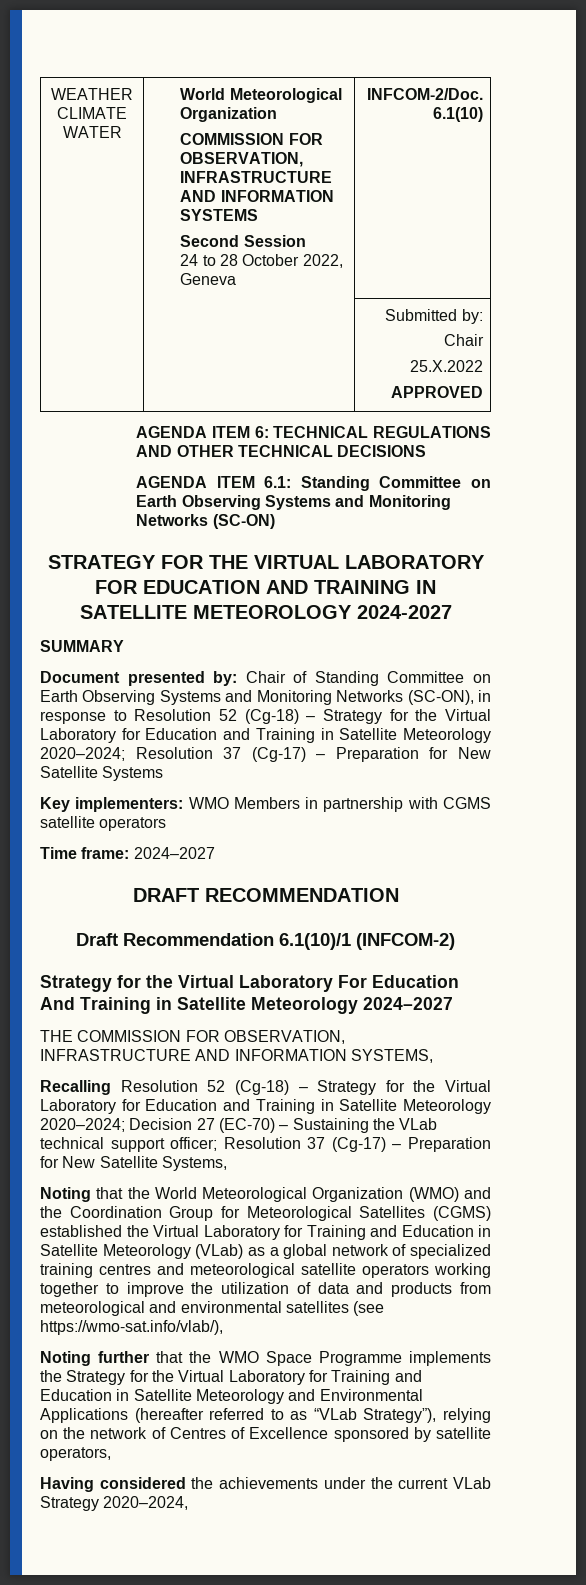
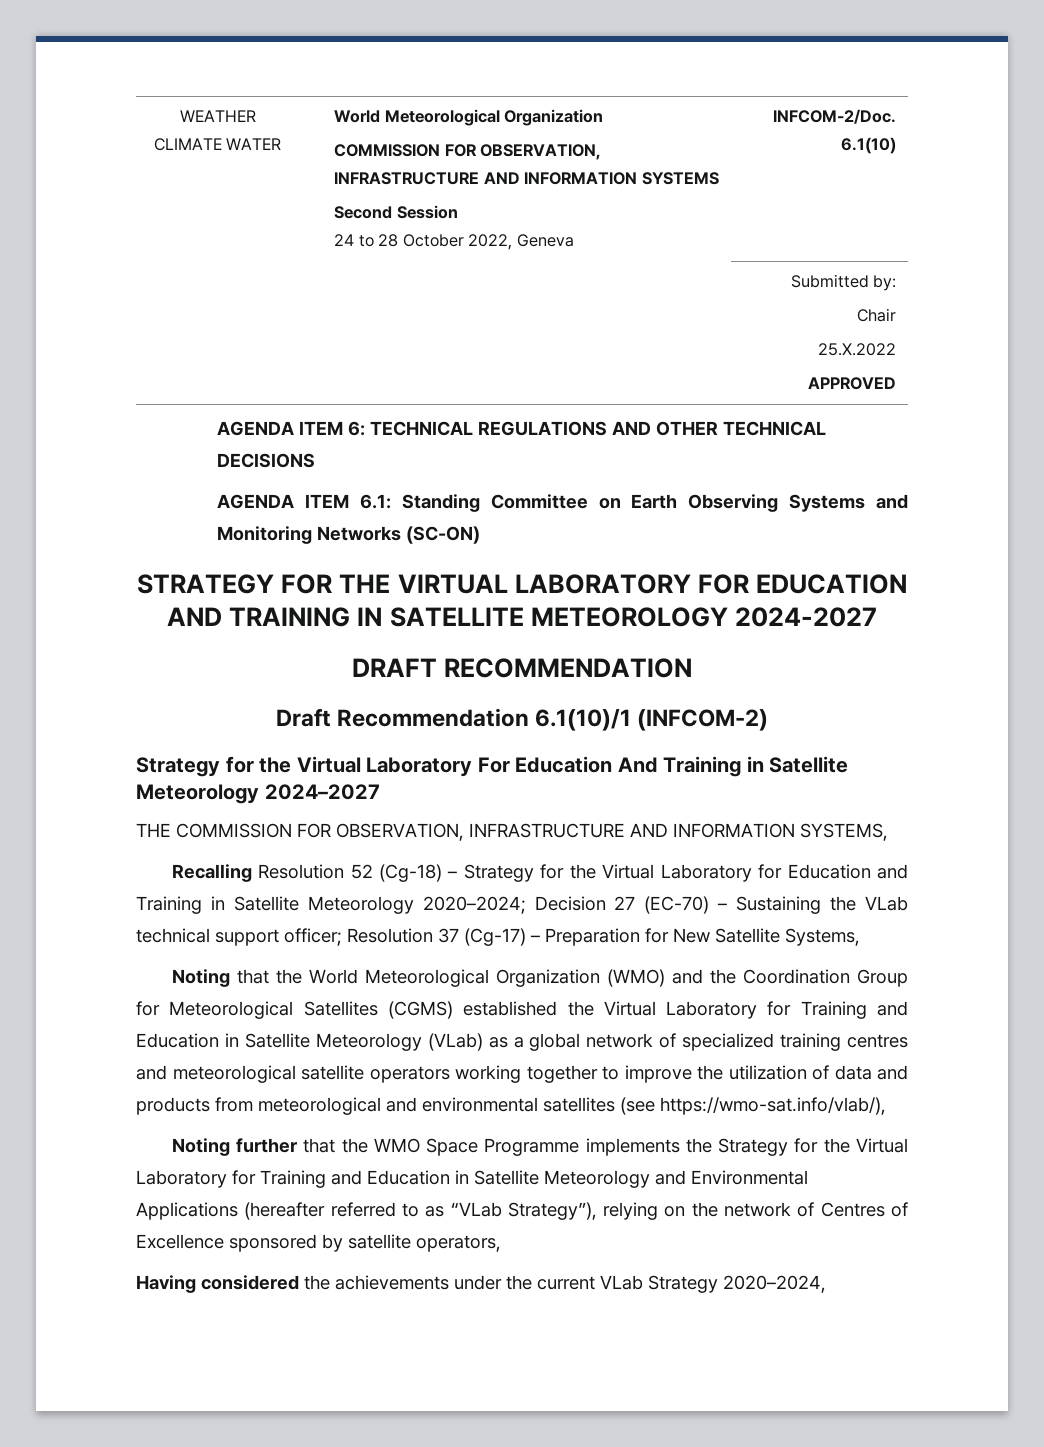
[40,640,124,652] [40,671,491,686] [40,690,492,705] [40,709,492,724] [40,728,492,743] [40,747,491,762] [40,766,164,781] [40,797,491,812] [40,816,167,831] [40,847,215,859] // SUMMARY // Document presented by: Chair of Standing Committee on Earth Observing Systems and Monitoring Networks (SC-ON), in response to Resolution 52 (Cg-18) – Strategy for the Virtual Laboratory for Education and Training in Satellite Meteorology 2020–2024; Resolution 37 (Cg-17) – Preparation for New Satellite Systems // Key implementers: WMO Members in partnership with CGMS satellite operators // Time frame: 2024–2027 -> (877, 617) none

